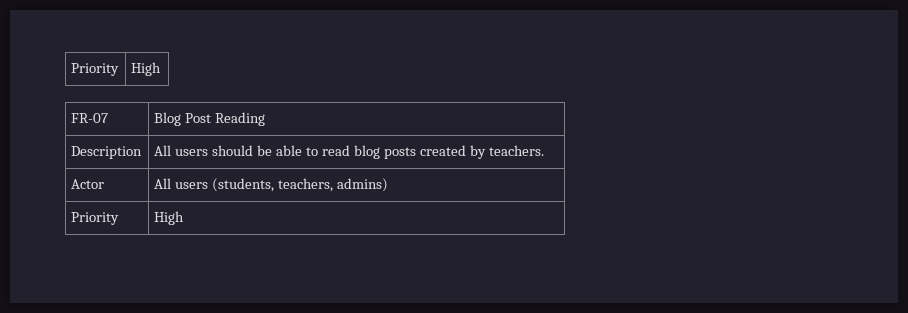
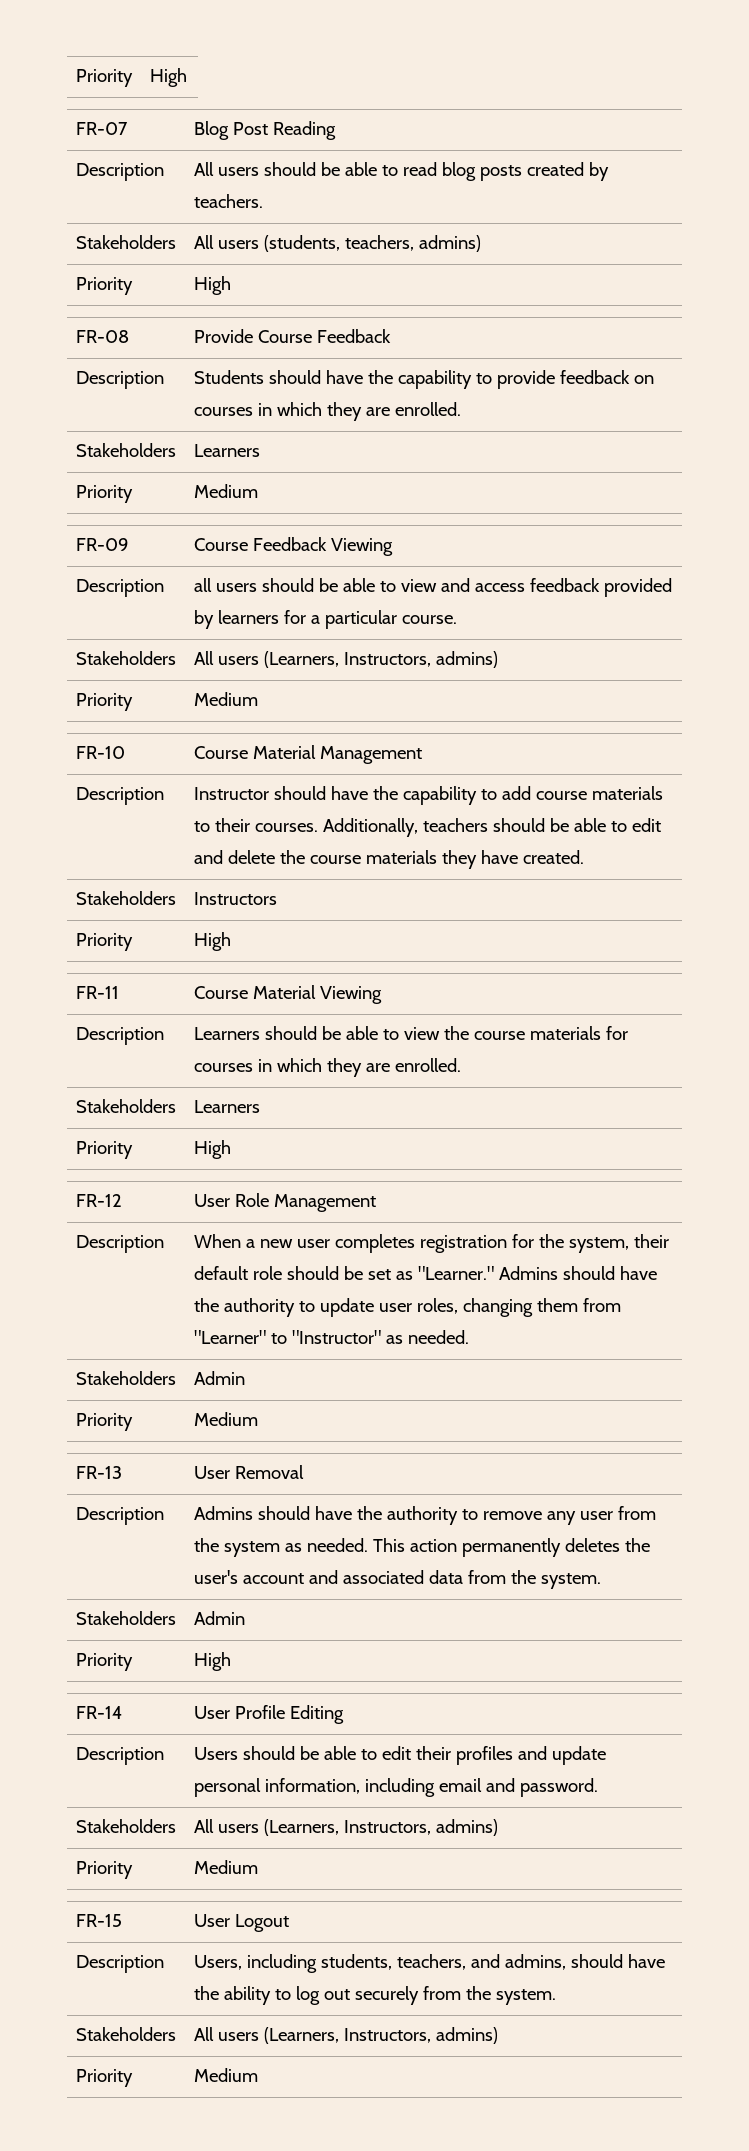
[71,179,105,189] Actor -> [75,235,176,249] Stakeholders
(185, 218) none -> [75,330,129,343] [193,329,391,343] [75,371,164,389] [193,370,654,389] [193,402,461,421] [75,443,176,457] [193,444,260,457] [75,485,133,503] [193,484,258,498] [75,538,129,551] [193,537,393,556] [75,579,164,597] [193,578,672,597] [193,610,457,629] [75,651,176,665] [193,651,498,668] [75,693,133,711] [193,692,258,706] [75,746,125,759] [193,745,422,764] [75,787,164,805] [193,786,663,805] [193,818,661,837] [193,850,584,869] [75,891,176,905] [193,892,277,905] [75,933,133,951] [193,932,231,951] [75,986,119,999] [193,985,382,1004] [75,1027,164,1045] [193,1026,628,1040] [193,1058,461,1077] [75,1099,176,1113] [193,1100,260,1113] [75,1141,133,1159] [193,1140,231,1159] [75,1194,122,1207] [193,1193,376,1212] [75,1235,164,1253] [193,1234,669,1253] [193,1266,657,1280] [193,1298,621,1317] [193,1330,469,1344] [75,1371,176,1385] [193,1371,245,1385] [75,1413,133,1431] [193,1412,258,1426] [75,1466,122,1479] [193,1465,304,1479] [75,1507,164,1525] [193,1506,656,1525] [193,1538,650,1557] [193,1570,601,1589] [75,1611,176,1625] [193,1611,245,1625] [75,1653,133,1671] [193,1652,231,1671] [75,1706,122,1719] [193,1705,344,1724] [75,1747,164,1765] [193,1746,606,1765] [193,1778,598,1797] [75,1819,176,1833] [193,1819,498,1836] [75,1861,133,1879] [193,1860,258,1874] [75,1914,122,1927] [193,1914,289,1932] [75,1955,164,1973] [193,1954,665,1973] [193,1986,556,2005] [75,2027,176,2041] [193,2027,498,2044] [75,2069,133,2087] [193,2068,258,2082] // FR-08 | Provide Course Feedback // Description | Students should have the capability to provide feedback on courses in which they are enrolled. // Stakeholders | Learners // Priority | Medium // FR-09 | Course Feedback Viewing // Description | all users should be able to view and access feedback provided by learners for a particular course. // Stakeholders | All users (Learners, Instructors, admins) // Priority | Medium // FR-10 | Course Material Management // Description | Instructor should have the capability to add course materials to their courses. Additionally, teachers should be able to edit and delete the course materials they have created. // Stakeholders | Instructors // Priority | High // FR-11 | Course Material Viewing // Description | Learners should be able to view the course materials for courses in which they are enrolled. // Stakeholders | Learners // Priority | High // FR-12 | User Role Management // Description | When a new user completes registration for the system, their default role should be set as "Learner." Admins should have the authority to update user roles, changing them from "Learner" to "Instructor" as needed. // Stakeholders | Admin // Priority | Medium // FR-13 | User Removal // Description | Admins should have the authority to remove any user from the system as needed. This action permanently deletes the user's account and associated data from the system. // Stakeholders | Admin // Priority | High // FR-14 | User Profile Editing // Description | Users should be able to edit their profiles and update personal information, including email and password. // Stakeholders | All users (Learners, Instructors, admins) // Priority | Medium // FR-15 | User Logout // Description | Users, including students, teachers, and admins, should have the ability to log out securely from the system. // Stakeholders | All users (Learners, Instructors, admins) // Priority | Medium

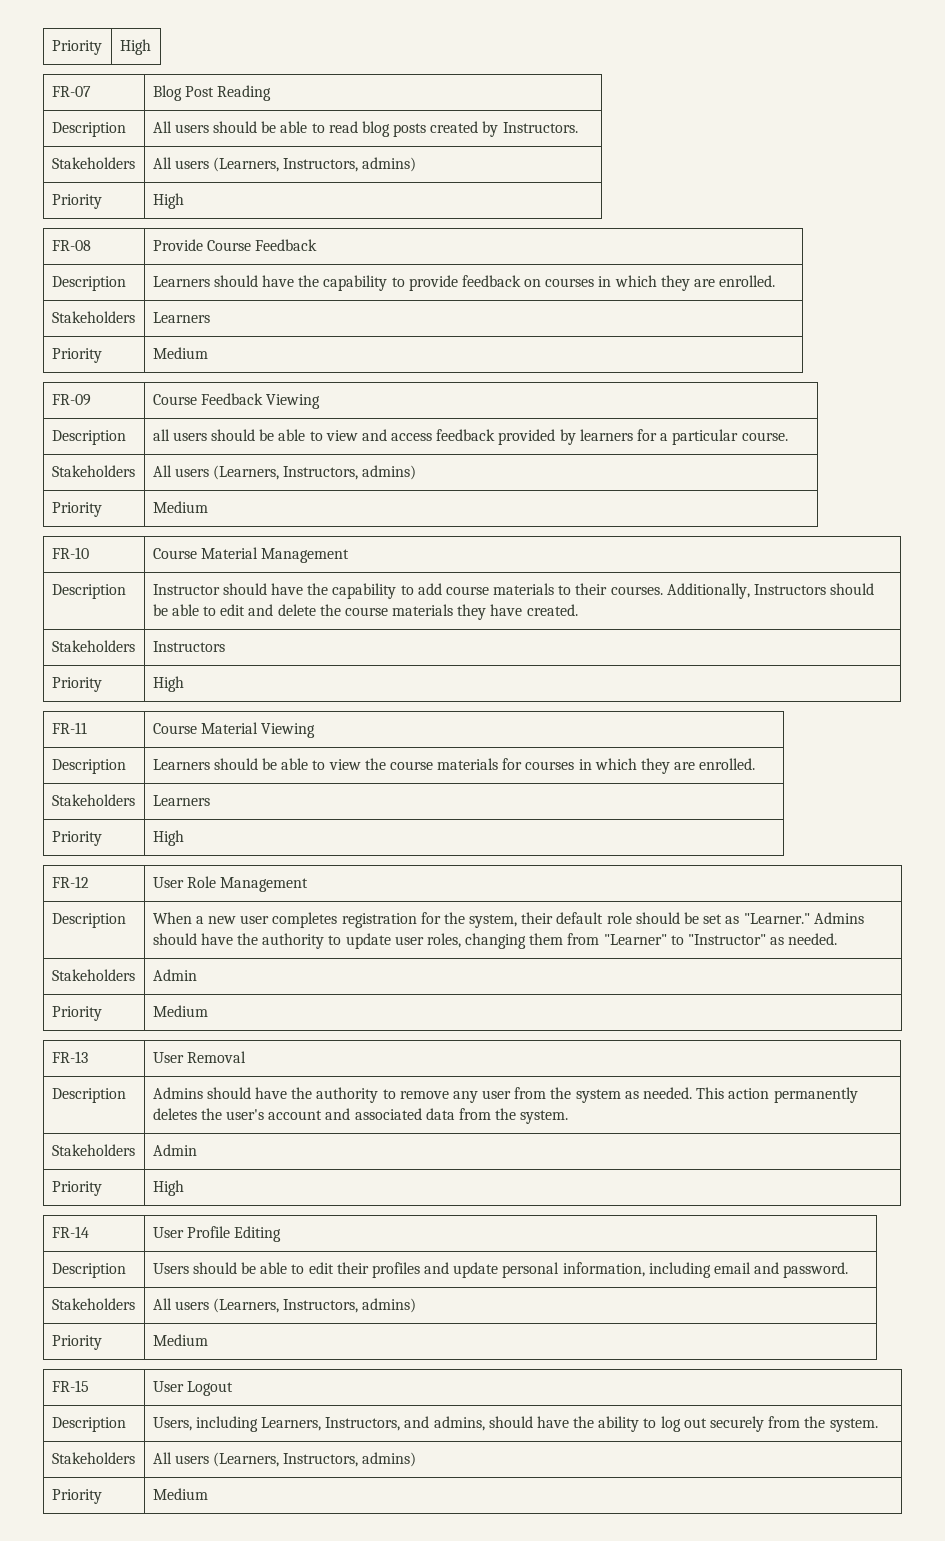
[193,194,263,208] [75,235,176,249] [193,235,414,252] teachers. // Stakeholders | All users (students, teachers, -> [502,122,578,133] [51,157,135,169] [152,157,359,172] Instructors. // Stakeholders | All users (Learners, Instructors,
[193,370,264,384] Students -> [152,276,210,287] Learners
[422,818,488,832] teachers -> [754,584,827,595] Instructors
[320,1954,466,1970] students, teachers, -> [260,1417,401,1431] Learners, Instructors,

